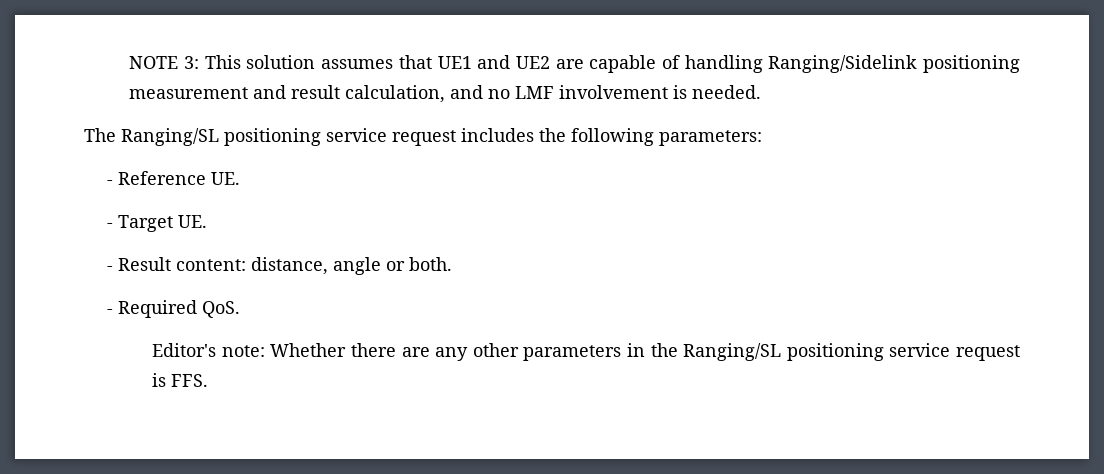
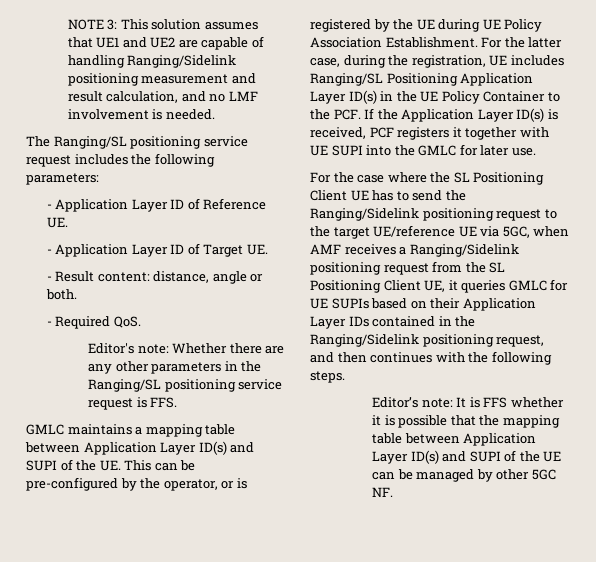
(113, 182) none -> [55,198,200,212] Application Layer ID of
(113, 225) none -> [55,243,200,257] Application Layer ID of
(209, 380) none -> [26,424,236,437] [25,441,255,455] [26,459,196,471] [26,477,247,491] [310,19,543,32] [310,37,563,48] [310,55,564,68] [310,73,534,86] [310,90,560,104] [310,108,558,122] [310,127,549,140] [310,144,536,156] [310,172,545,185] [310,190,466,201] [310,208,557,221] [310,225,570,239] [310,244,519,257] [310,261,506,275] [310,279,569,293] [310,298,536,311] [310,316,476,329] [310,334,545,347] [310,351,552,365] [310,371,345,383] [372,397,564,408] [372,415,560,428] [372,433,537,446] [372,450,562,464] [372,469,556,482] [372,487,394,497] // GMLC maintains a mapping table between Application Layer ID(s) and SUPI of the UE. This can be pre-configured by the operator, or is registered by the UE during UE Policy Association Establishment. For the latter case, during the registration, UE includes Ranging/SL Positioning Application Layer ID(s) in the UE Policy Container to the PCF. If the Application Layer ID(s) is received, PCF registers it together with UE SUPI into the GMLC for later use. // For the case where the SL Positioning Client UE has to send the Ranging/Sidelink positioning request to the target UE/reference UE via 5GC, when AMF receives a Ranging/Sidelink positioning request from the SL Positioning Client UE, it queries GMLC for UE SUPIs based on their Application Layer IDs contained in the Ranging/Sidelink positioning request, and then continues with the following steps. // Editor’s note: It is FFS whether it is possible that the mapping table between Application Layer ID(s) and SUPI of the UE can be managed by other 5GC NF.

